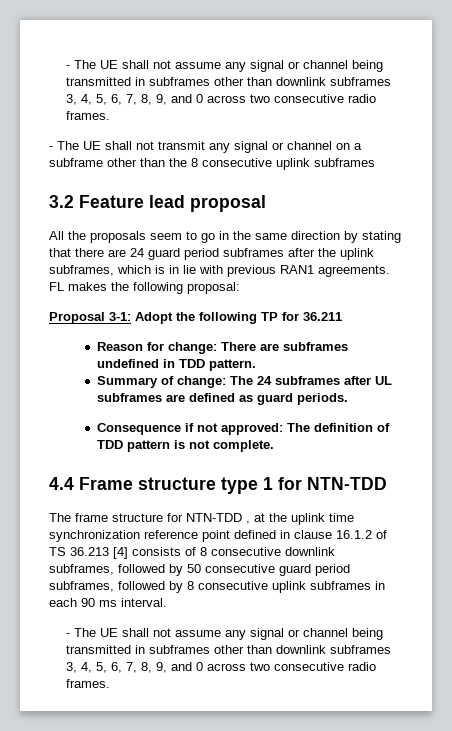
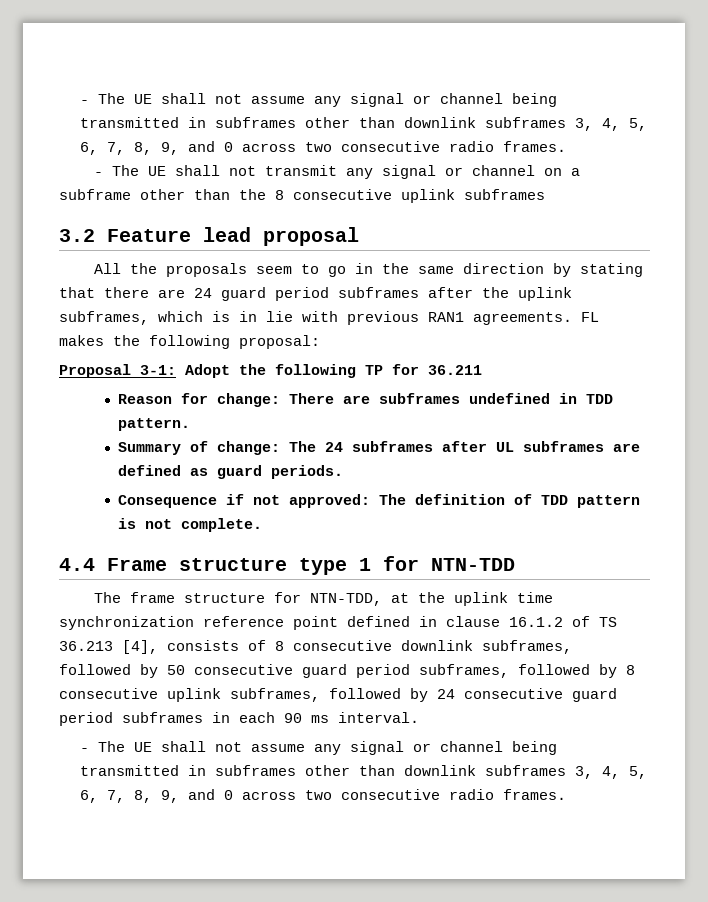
[186,513,250,524] NTN-TDD , -> [310,593,383,606] NTN-TDD,
[113,547,128,559] [4] -> [122,640,158,654] [4],
(306, 587) none -> [230,688,617,702] [59,712,113,726] subframes, followed by 24 consecutive guard period

